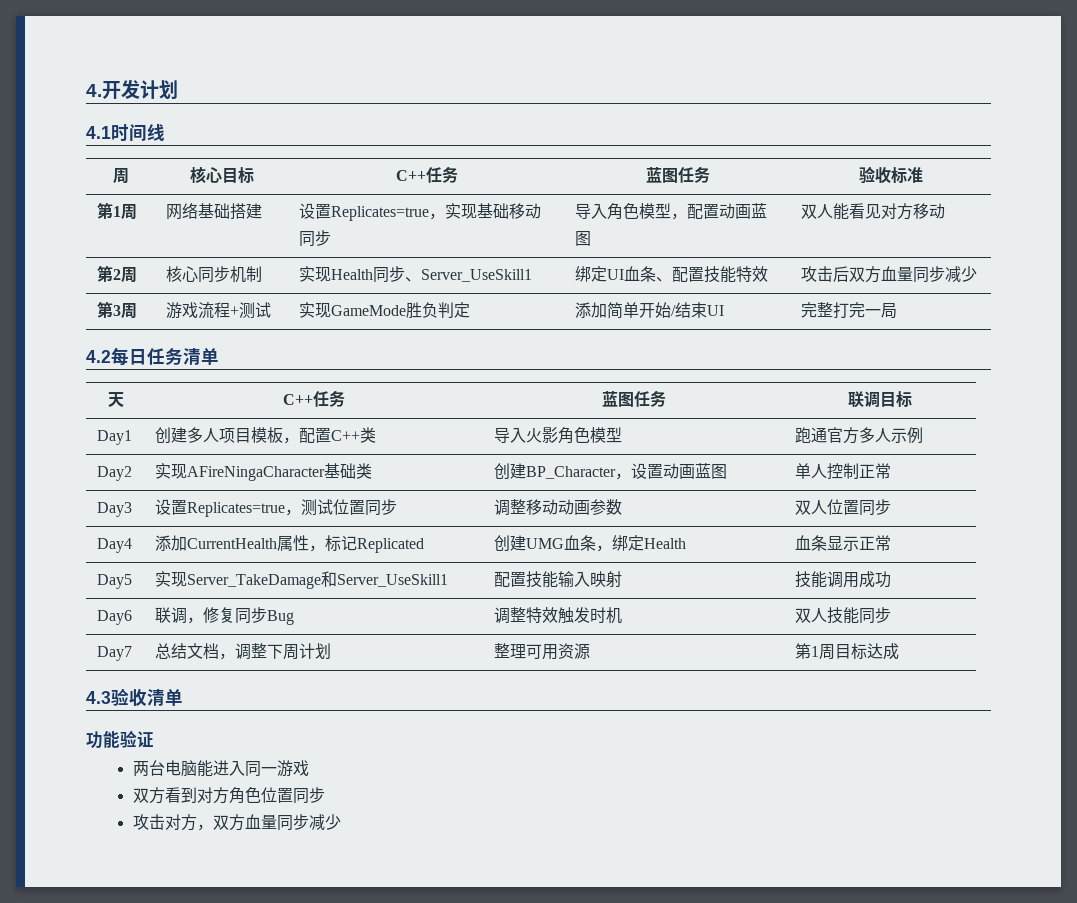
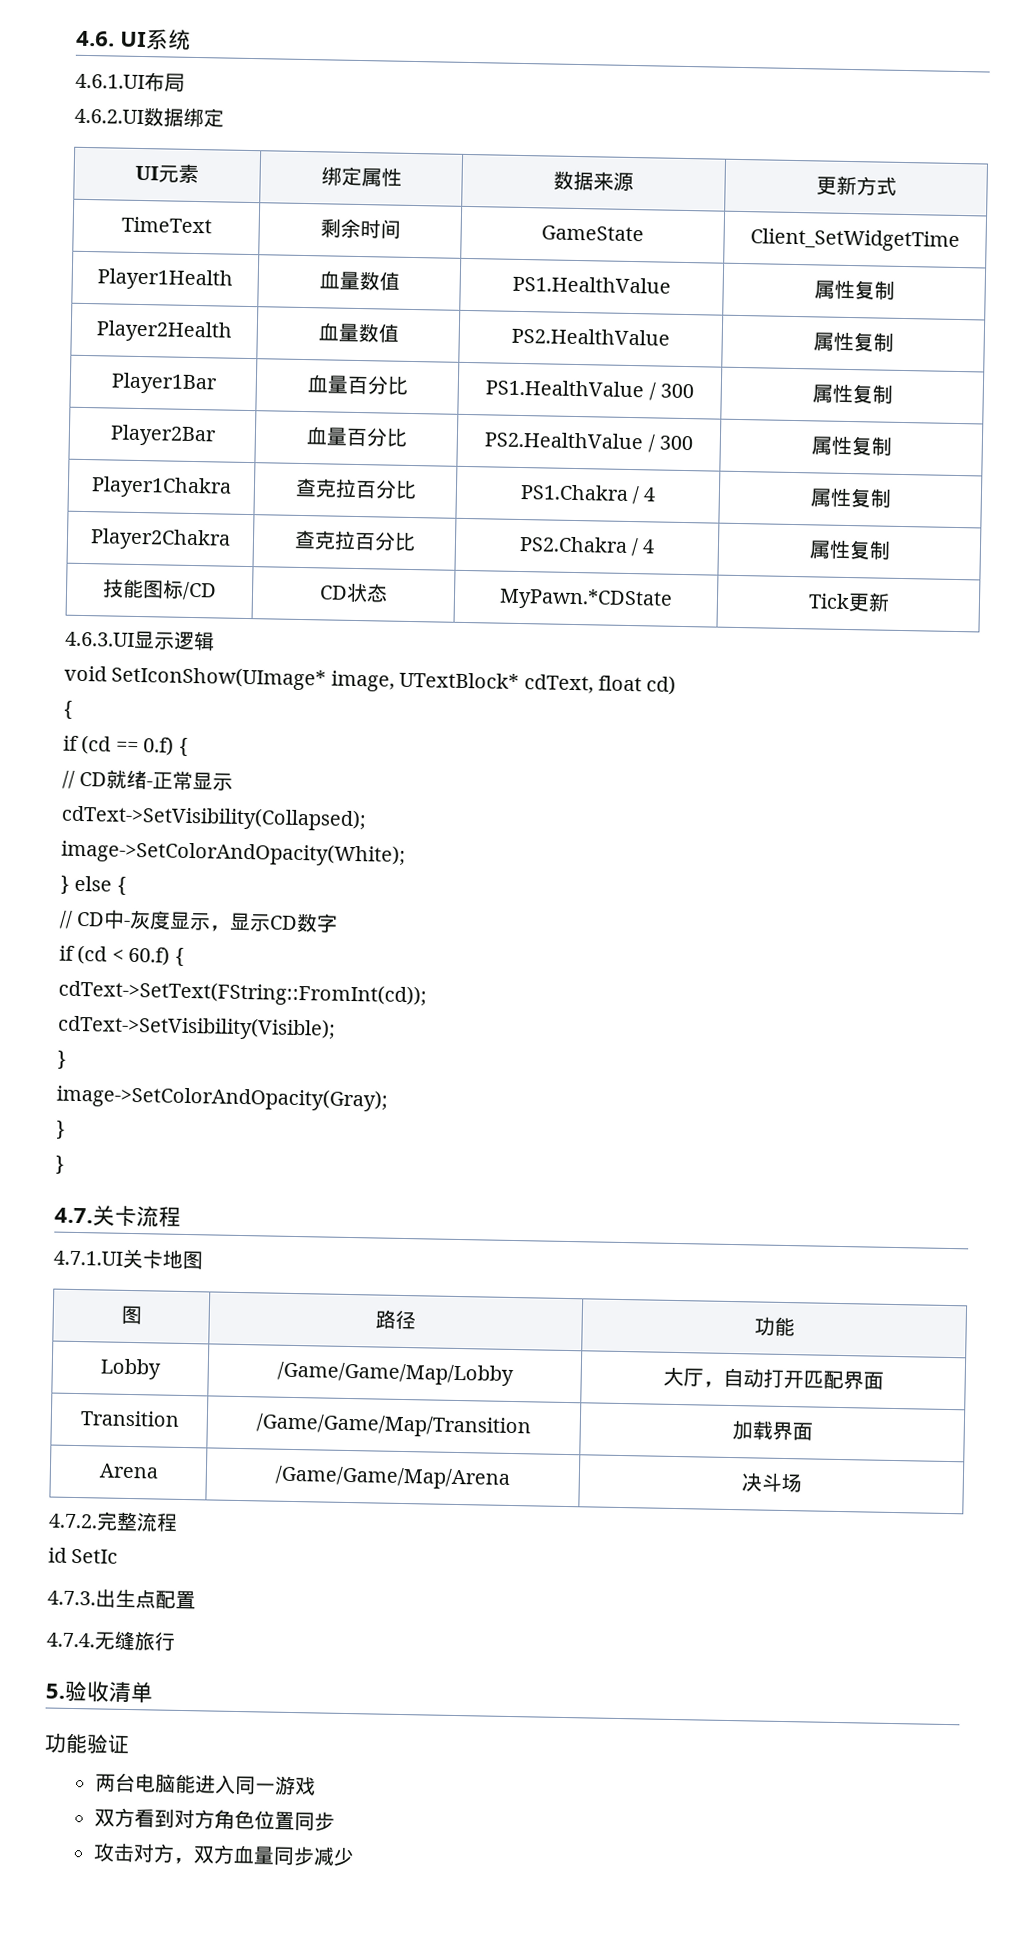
[86,79,178,99] [86,123,165,142] [113,168,129,184] [190,166,254,184] [395,166,458,183] [645,166,710,183] [858,166,923,184] [97,202,138,220] [166,202,263,220] [299,203,542,221] [299,230,332,247] [575,203,768,220] [575,231,592,246] [801,203,946,220] [97,265,138,283] [166,266,263,283] [299,266,533,283] [575,266,769,283] [801,266,978,283] [97,301,138,319] [166,302,272,319] [299,302,471,318] [575,302,725,319] [801,302,898,319] [86,347,219,366] [107,392,124,407] [283,390,345,407] [602,390,666,407] [848,391,912,408] [97,430,133,445] [155,427,377,444] [494,427,623,444] [795,427,924,444] [97,466,133,481] [155,463,373,481] [494,463,728,480] [795,463,892,480] [97,502,133,517] [155,499,398,517] [494,499,623,516] [795,499,892,516] [97,538,133,553] [155,535,425,553] [494,535,687,552] [795,535,892,551] [97,574,133,589] [155,571,449,589] [494,571,623,588] [795,571,892,588] [97,610,133,625] [155,607,295,625] [494,607,623,624] [795,607,892,624] [97,646,133,661] [155,643,332,660] [494,643,591,660] [795,643,900,660] [86,691,111,704] 4.开发计划 // 4.1时间线 // 周 | 核心目标 | C++任务 | 蓝图任务 | 验收标准 // 第1周 | 网络基础搭建 | 设置Replicates=true，实现基础移动同步 | 导入角色模型，配置动画蓝图 | 双人能看见对方移动 // 第2周 | 核心同步机制 | 实现Health同步、Server_UseSkill1 | 绑定UI血条、配置技能特效 | 攻击后双方血量同步减少 // 第3周 | 游戏流程+测试 | 实现GameMode胜负判定 | 添加简单开始/结束UI | 完整打完一局 // 4.2每日任务清单 // 天 | C++任务 | 蓝图任务 | 联调目标 // Day1 | 创建多人项目模板，配置C++类 | 导入火影角色模型 | 跑通官方多人示例 // Day2 | 实现AFireNingaCharacter基础类 | 创建BP_Character，设置动画蓝图 | 单人控制正常 // Day3 | 设置Replicates=true，测试位置同步 | 调整移动动画参数 | 双人位置同步 // Day4 | 添加CurrentHealth属性，标记Replicated | 创建UMG血条，绑定Health | 血条显示正常 // Day5 | 实现Server_TakeDamage和Server_UseSkill1 | 配置技能输入映射 | 技能调用成功 // Day6 | 联调，修复同步Bug | 调整特效触发时机 | 双人技能同步 // Day7 | 总结文档，调整下周计划 | 整理可用资源 | 第1周目标达成 // 4.3 -> [76,29,191,50] [75,72,185,92] [74,107,224,128] [135,163,199,184] [320,166,402,187] [553,170,634,192] [815,175,897,196] [120,216,212,234] [319,218,401,239] [541,225,644,242] [750,228,960,253] [97,268,233,291] [318,270,400,291] [512,275,671,294] [813,279,895,300] [96,320,232,343] [317,322,399,343] [511,327,670,346] [812,331,894,352] [110,372,218,395] [306,374,409,395] [485,379,694,401] [811,383,893,404] [109,424,217,447] [305,426,408,447] [484,431,693,453] [810,435,892,456] [91,476,232,499] [294,477,417,500] [519,483,657,505] [809,487,892,508] [90,528,231,551] [293,529,416,552] [518,535,656,557] [808,539,891,560] [102,578,217,601] [319,582,388,603] [499,587,673,611] [807,592,890,612] [65,630,215,652] [64,665,677,695] [63,700,74,720] [63,734,189,757] [62,769,234,791] [61,804,367,832] [61,839,406,867] [60,875,127,896] [59,909,339,933] [59,944,185,967] [58,979,427,1008] [57,1014,336,1041] [57,1050,67,1070] [56,1084,388,1112] [55,1120,66,1140] [55,1155,65,1175] [54,1205,181,1228] [53,1248,203,1270] [120,1305,142,1325] [375,1309,417,1330] [753,1316,795,1337] [100,1358,161,1380] [276,1361,514,1387] [662,1366,884,1390] [79,1410,180,1427] [256,1413,531,1439] [731,1420,813,1441] [98,1463,159,1479] [275,1465,511,1490] [740,1472,802,1493] [48,1511,178,1532] [48,1547,119,1564] [47,1588,196,1610] [46,1630,175,1651] [45,1683,66,1699] 4.6. UI系统 // 4.6.1.UI布局 // 4.6.2.UI数据绑定 // UI元素 | 绑定属性 | 数据来源 | 更新方式 // TimeText | 剩余时间 | GameState | Client_SetWidgetTime // Player1Health | 血量数值 | PS1.HealthValue | 属性复制 // Player2Health | 血量数值 | PS2.HealthValue | 属性复制 // Player1Bar | 血量百分比 | PS1.HealthValue / 300 | 属性复制 // Player2Bar | 血量百分比 | PS2.HealthValue / 300 | 属性复制 // Player1Chakra | 查克拉百分比 | PS1.Chakra / 4 | 属性复制 // Player2Chakra | 查克拉百分比 | PS2.Chakra / 4 | 属性复制 // 技能图标/CD | CD状态 | MyPawn.*CDState | Tick更新 // 4.6.3.UI显示逻辑 // void SetIconShow(UImage* image, UTextBlock* cdText, float cd) // { // if (cd == 0.f) { // // CD就绪-正常显示 // cdText->SetVisibility(Collapsed); // image->SetColorAndOpacity(White); // } else { // // CD中-灰度显示，显示CD数字 // if (cd < 60.f) { // cdText->SetText(FString::FromInt(cd)); // cdText->SetVisibility(Visible); // } // image->SetColorAndOpacity(Gray); // } // } // 4.7.关卡流程 // 4.7.1.UI关卡地图 // 图 | 路径 | 功能 // Lobby | /Game/Game/Map/Lobby | 大厅，自动打开匹配界面 // Transition | /Game/Game/Map/Transition | 加载界面 // Arena | /Game/Game/Map/Arena | 决斗场 // 4.7.2.完整流程 // id SetIc // 4.7.3.出生点配置 // 4.7.4.无缝旅行 // 5.

